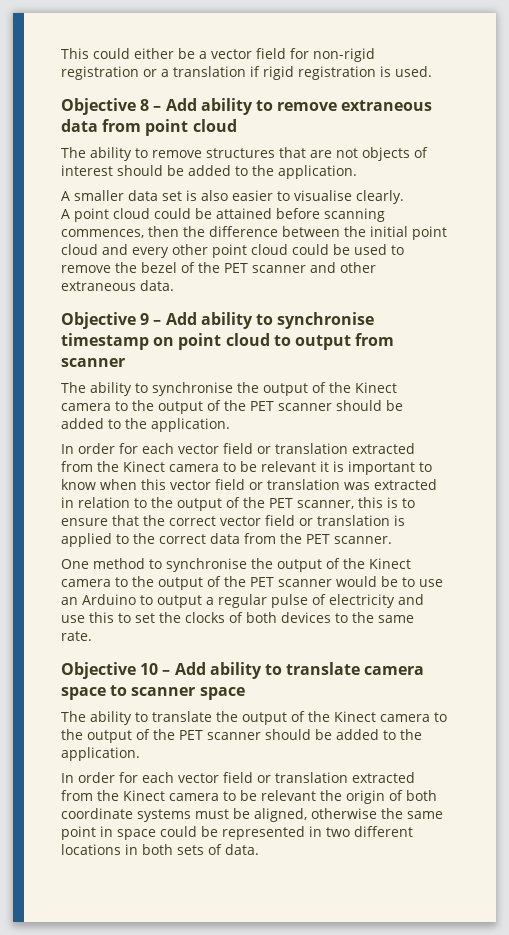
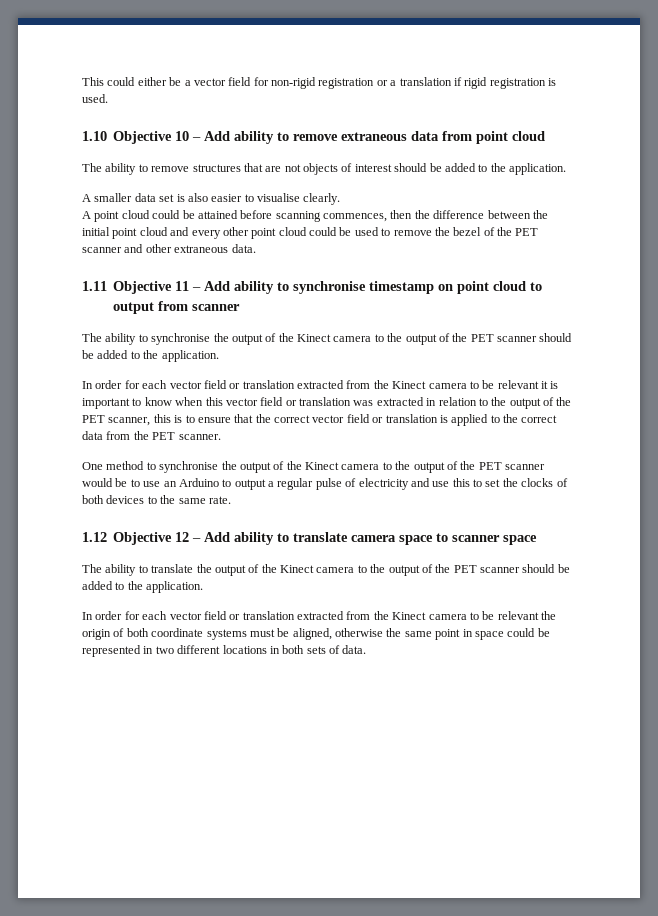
[61,98,150,115] Objective 8 -> [82,131,190,144] 1.10 Objective 10
[61,312,150,329] Objective 9 -> [82,281,190,294] 1.11 Objective 11
[61,662,159,679] Objective 10 -> [82,532,190,545] 1.12 Objective 12

